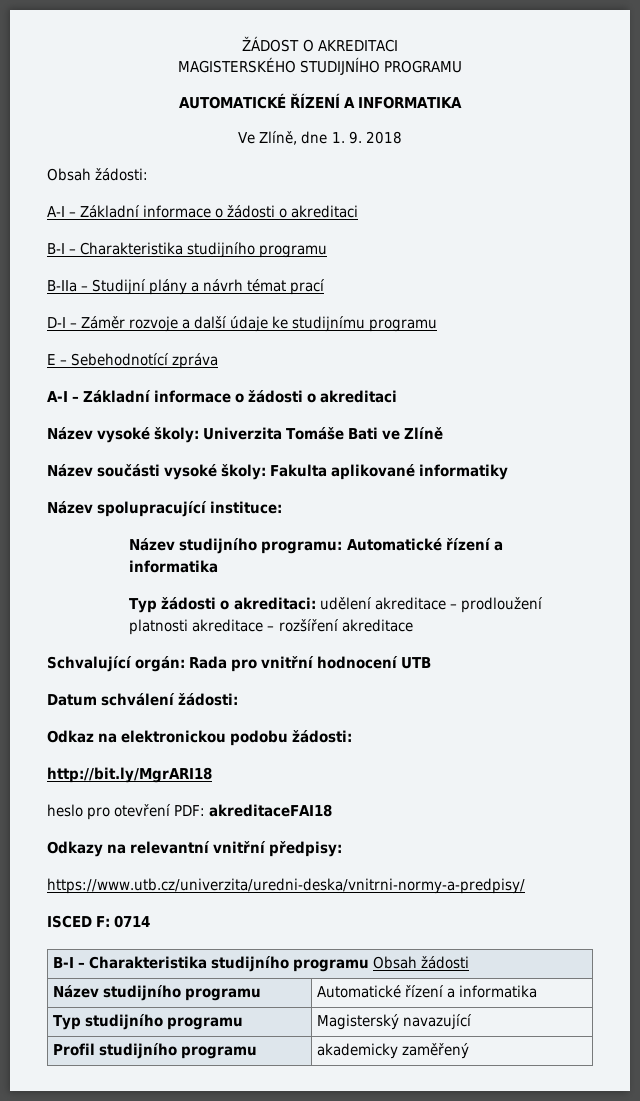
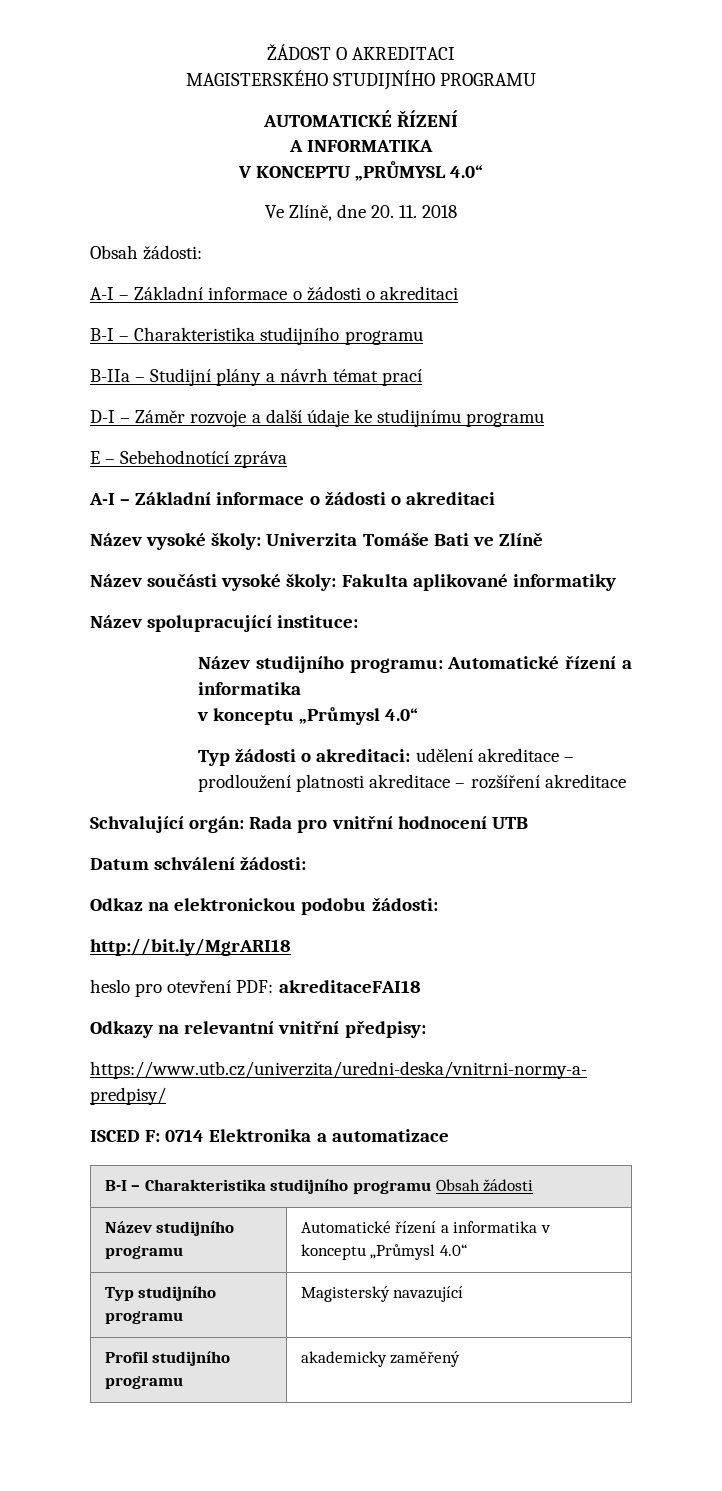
(340, 100) none -> (459, 118) //
(463, 102) none -> [237,161,484,181] // V KONCEPTU „PRŮMYSL 4.0“
[331,131,362,144] 1. 9. -> [371,205,418,218] 20. 11.
(219, 566) none -> [197,707,419,725] // v konceptu „Průmysl 4.0“
(151, 921) none -> [209,1129,449,1142] Elektronika a automatizace
(538, 991) none -> [541,1225,552,1233] [300,1244,467,1260] v konceptu „Průmysl 4.0“

